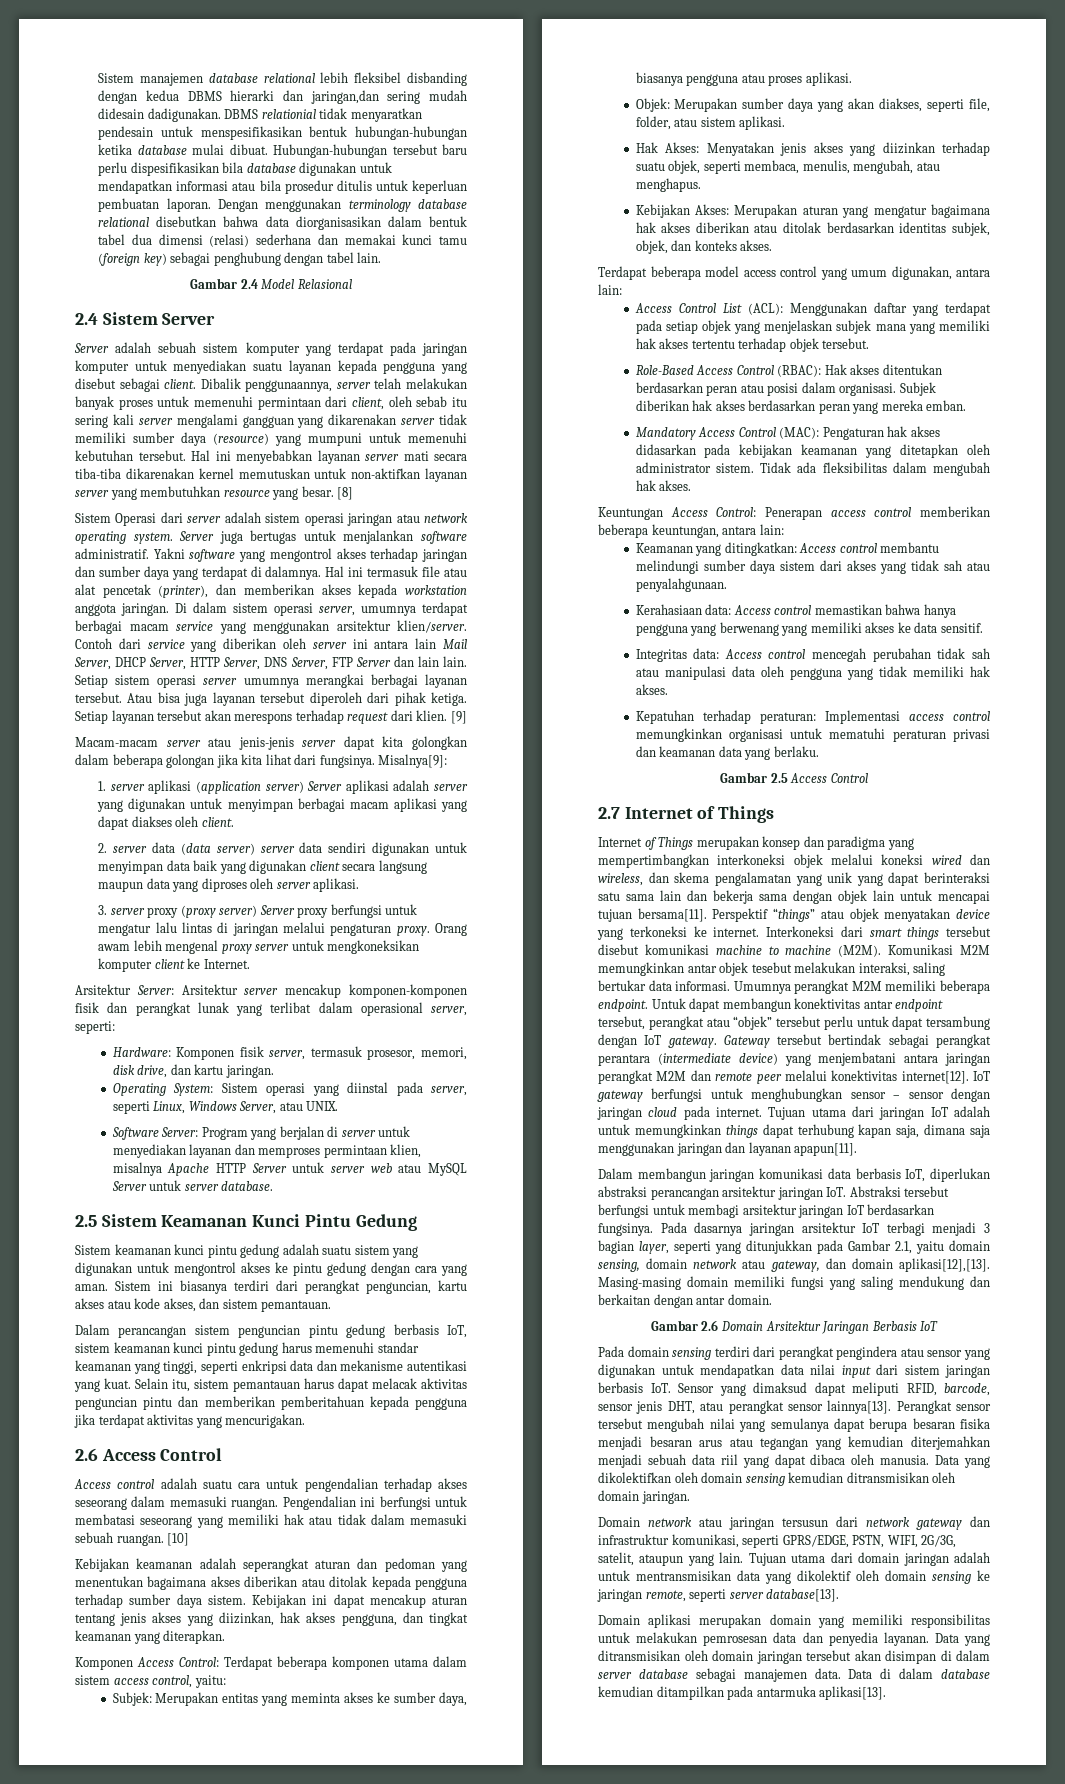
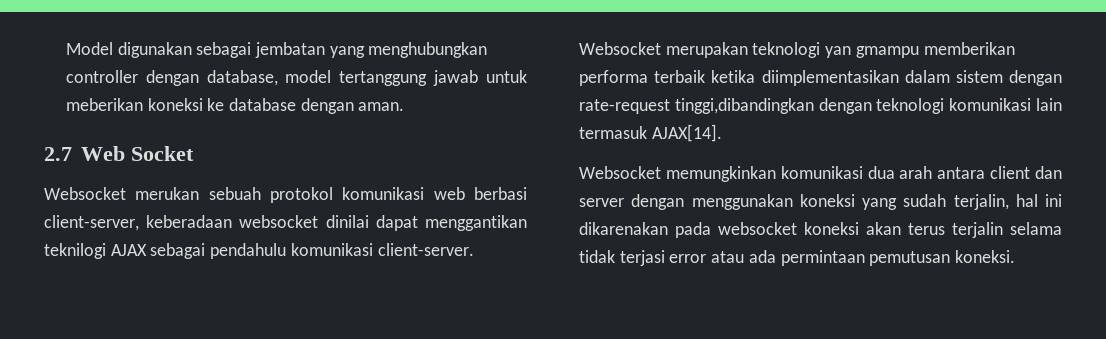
[98,72,467,86] [98,90,467,104] [98,108,422,122] [98,126,467,140] [98,144,467,158] [98,162,392,176] [98,180,467,194] [98,198,467,212] [98,216,467,230] [98,234,468,247] [98,252,382,266] [190,278,352,289] [75,312,216,325] [74,342,467,356] [75,360,468,374] [75,378,467,392] [75,396,468,410] [75,414,467,428] [75,432,467,446] [75,450,467,464] [75,468,467,482] [75,486,354,500] [75,512,469,526] [75,530,467,544] [75,548,468,562] [75,566,468,580] [75,584,468,598] [75,602,468,616] [75,620,467,634] [75,638,468,652] [74,656,467,670] [75,674,467,688] [75,692,468,706] [75,710,467,724] [75,736,467,750] [75,754,448,768] [98,780,469,794] [97,798,467,812] [98,816,234,830] [98,842,467,856] [98,860,427,874] [98,878,360,892] [98,904,418,918] [98,922,467,936] [98,940,420,954] [98,958,250,972] [75,984,467,998] [75,1002,467,1016] [75,1021,115,1034] [112,1046,467,1060] [112,1064,274,1078] [112,1082,468,1096] [112,1101,339,1114] [111,1126,411,1140] [112,1144,422,1158] [112,1162,467,1176] [111,1180,274,1191] [75,1214,417,1231] [75,1244,419,1258] [75,1262,467,1276] [75,1280,467,1294] [75,1298,332,1312] [75,1324,468,1338] [75,1342,419,1356] [75,1360,467,1374] [74,1378,467,1392] [75,1396,467,1410] [74,1414,306,1428] [75,1448,223,1461] [74,1478,467,1492] [75,1496,467,1510] [75,1514,467,1528] [75,1532,190,1546] [75,1558,467,1572] [75,1576,467,1590] [75,1594,467,1608] [75,1612,469,1626] [75,1630,226,1644] [75,1656,467,1670] [75,1675,226,1688] [112,1692,467,1706] [635,72,852,86] [635,98,990,112] [635,116,786,130] [635,142,990,156] [635,160,940,174] [635,178,701,192] [635,204,990,218] [635,222,990,236] [635,240,773,254] [598,266,990,280] [598,284,622,295] [634,302,991,316] [635,320,990,334] [635,338,870,352] [635,364,942,377] [635,382,936,396] [635,400,967,414] [635,426,940,440] [635,444,990,458] [635,462,990,476] [635,480,692,491] [598,506,990,520] [598,524,784,538] [635,542,940,556] [635,560,990,574] [635,578,727,592] [635,604,956,618] [635,622,983,636] [635,648,990,662] [635,666,990,680] [635,684,668,695] [635,710,990,724] [635,728,990,742] [635,746,819,760] [720,772,868,783] [598,806,775,823] [598,836,914,850] [598,854,990,868] [598,872,990,886] [598,890,990,904] [598,908,990,922] [597,926,991,940] [598,944,990,957] [598,962,946,976] [598,980,990,994] [598,998,944,1012] [598,1016,990,1030] [598,1034,991,1048] [598,1052,990,1066] [598,1070,990,1084] [597,1088,990,1102] [597,1106,990,1120] [598,1124,990,1138] [598,1142,858,1156] [598,1168,990,1182] [598,1186,950,1200] [598,1204,935,1218] [598,1222,990,1236] [598,1240,990,1254] [598,1258,990,1272] [598,1276,990,1290] [598,1294,772,1308] [650,1320,939,1334] [598,1346,990,1360] [598,1364,990,1378] [598,1382,990,1396] [598,1400,991,1414] [598,1418,990,1432] [598,1436,990,1450] [598,1454,990,1468] [598,1472,956,1486] [598,1490,690,1504] [598,1516,990,1530] [598,1534,957,1548] [598,1552,990,1566] [598,1570,990,1584] [597,1589,840,1602] [598,1614,990,1628] [598,1632,990,1646] [598,1650,990,1664] [598,1668,990,1682] [598,1686,887,1700] Sistem manajemen database relational lebih fleksibel disbanding dengan kedua DBMS hierarki dan jaringan,dan sering mudah didesain dadigunakan. DBMS relationial tidak menyaratkan pendesain untuk menspesifikasikan bentuk hubungan-hubungan ketika database mulai dibuat. Hubungan-hubungan tersebut baru perlu dispesifikasikan bila database digunakan untuk mendapatkan informasi atau bila prosedur ditulis untuk keperluan pembuatan laporan. Dengan menggunakan terminology database relational disebutkan bahwa data diorganisasikan dalam bentuk tabel dua dimensi (relasi) sederhana dan memakai kunci tamu (foreign key) sebagai penghubung dengan tabel lain. // Gambar 2.4 Model Relasional // 2.4 Sistem Server // Server adalah sebuah sistem komputer yang terdapat pada jaringan komputer untuk menyediakan suatu layanan kepada pengguna yang disebut sebagai client. Dibalik penggunaannya, server telah melakukan banyak proses untuk memenuhi permintaan dari client, oleh sebab itu sering kali server mengalami gangguan yang dikarenakan server tidak memiliki sumber daya (resource) yang mumpuni untuk memenuhi kebutuhan tersebut. Hal ini menyebabkan layanan server mati secara tiba-tiba dikarenakan kernel memutuskan untuk non-aktifkan layanan server yang membutuhkan resource yang besar. [8] // Sistem Operasi dari server adalah sistem operasi jaringan atau network operating system. Server juga bertugas untuk menjalankan software administratif. Yakni software yang mengontrol akses terhadap jaringan dan sumber daya yang terdapat di dalamnya. Hal ini termasuk file atau alat pencetak (printer), dan memberikan akses kepada workstation anggota jaringan. Di dalam sistem operasi server, umumnya terdapat berbagai macam service yang menggunakan arsitektur klien/server. Contoh dari service yang diberikan oleh server ini antara lain Mail Server, DHCP Server, HTTP Server, DNS Server, FTP Server dan lain lain. Setiap sistem operasi server umumnya merangkai berbagai layanan tersebut. Atau bisa juga layanan tersebut diperoleh dari pihak ketiga. Setiap layanan tersebut akan merespons terhadap request dari klien. [9] // Macam-macam server atau jenis-jenis server dapat kita golongkan dalam beberapa golongan jika kita lihat dari fungsinya. Misalnya[9]: // 1. server aplikasi (application server) Server aplikasi adalah server yang digunakan untuk menyimpan berbagai macam aplikasi yang dapat diakses oleh client. // 2. server data (data server) server data sendiri digunakan untuk menyimpan data baik yang digunakan client secara langsung maupun data yang diproses oleh server aplikasi. // 3. server proxy (proxy server) Server proxy berfungsi untuk mengatur lalu lintas di jaringan melalui pengaturan proxy. Orang awam lebih mengenal proxy server untuk mengkoneksikan komputer client ke Internet. // Arsitektur Server: Arsitektur server mencakup komponen-komponen fisik dan perangkat lunak yang terlibat dalam operasional server, seperti: // Hardware: Komponen fisik server, termasuk prosesor, memori, disk drive, dan kartu jaringan. // Operating System: Sistem operasi yang diinstal pada server, seperti Linux, Windows Server, atau UNIX. // Software Server: Program yang berjalan di server untuk menyediakan layanan dan memproses permintaan klien, misalnya Apache HTTP Server untuk server web atau MySQL Server untuk server database. // 2.5 Sistem Keamanan Kunci Pintu Gedung // Sistem keamanan kunci pintu gedung adalah suatu sistem yang digunakan untuk mengontrol akses ke pintu gedung dengan cara yang aman. Sistem ini biasanya terdiri dari perangkat penguncian, kartu akses atau kode akses, dan sistem pemantauan. // Dalam perancangan sistem penguncian pintu gedung berbasis IoT, sistem keamanan kunci pintu gedung harus memenuhi standar keamanan yang tinggi, seperti enkripsi data dan mekanisme autentikasi yang kuat. Selain itu, sistem pemantauan harus dapat melacak aktivitas penguncian pintu dan memberikan pemberitahuan kepada pengguna jika terdapat aktivitas yang mencurigakan. // 2.6 Access Control // Access control adalah suatu cara untuk pengendalian terhadap akses seseorang dalam memasuki ruangan. Pengendalian ini berfungsi untuk membatasi seseorang yang memiliki hak atau tidak dalam memasuki sebuah ruangan. [10] // Kebijakan keamanan adalah seperangkat aturan dan pedoman yang menentukan bagaimana akses diberikan atau ditolak kepada pengguna terhadap sumber daya sistem. Kebijakan ini dapat mencakup aturan tentang jenis akses yang diizinkan, hak akses pengguna, dan tingkat keamanan yang diterapkan. // Komponen Access Control: Terdapat beberapa komponen utama dalam sistem access control, yaitu: // Subjek: Merupakan entitas yang meminta akses ke sumber daya, biasanya pengguna atau proses aplikasi. // Objek: Merupakan sumber daya yang akan diakses, seperti file, folder, atau sistem aplikasi. // Hak Akses: Menyatakan jenis akses yang diizinkan terhadap suatu objek, seperti membaca, menulis, mengubah, atau menghapus. // Kebijakan Akses: Merupakan aturan yang mengatur bagaimana hak akses diberikan atau ditolak berdasarkan identitas subjek, objek, dan konteks akses. // Terdapat beberapa model access control yang umum digunakan, antara lain: // Access Control List (ACL): Menggunakan daftar yang terdapat pada setiap objek yang menjelaskan subjek mana yang memiliki hak akses tertentu terhadap objek tersebut. // Role-Based Access Control (RBAC): Hak akses ditentukan berdasarkan peran atau posisi dalam organisasi. Subjek diberikan hak akses berdasarkan peran yang mereka emban. // Mandatory Access Control (MAC): Pengaturan hak akses didasarkan pada kebijakan keamanan yang ditetapkan oleh administrator sistem. Tidak ada fleksibilitas dalam mengubah hak akses. // Keuntungan Access Control: Penerapan access control memberikan beberapa keuntungan, antara lain: // Keamanan yang ditingkatkan: Access control membantu melindungi sumber daya sistem dari akses yang tidak sah atau penyalahgunaan. // Kerahasiaan data: Access control memastikan bahwa hanya pengguna yang berwenang yang memiliki akses ke data sensitif. // Integritas data: Access control mencegah perubahan tidak sah atau manipulasi data oleh pengguna yang tidak memiliki hak akses. // Kepatuhan terhadap peraturan: Implementasi access control memungkinkan organisasi untuk mematuhi peraturan privasi dan keamanan data yang berlaku. // Gambar 2.5 Access Control // 2.7 Internet of Things // Internet of Things merupakan konsep dan paradigma yang mempertimbangkan interkoneksi objek melalui koneksi wired dan wireless, dan skema pengalamatan yang unik yang dapat berinteraksi satu sama lain dan bekerja sama dengan objek lain untuk mencapai tujuan bersama[11]. Perspektif “things” atau objek menyatakan device yang terkoneksi ke internet. Interkoneksi dari smart things tersebut disebut komunikasi machine to machine (M2M). Komunikasi M2M memungkinkan antar objek tesebut melakukan interaksi, saling bertukar data informasi. Umumnya perangkat M2M memiliki beberapa endpoint. Untuk dapat membangun konektivitas antar endpoint tersebut, perangkat atau “objek” tersebut perlu untuk dapat tersambung dengan IoT gateway. Gateway tersebut bertindak sebagai perangkat perantara (intermediate device) yang menjembatani antara jaringan perangkat M2M dan remote peer melalui konektivitas internet[12]. IoT gateway berfungsi untuk menghubungkan sensor – sensor dengan jaringan cloud pada internet. Tujuan utama dari jaringan IoT adalah untuk memungkinkan things dapat terhubung kapan saja, dimana saja menggunakan jaringan dan layanan apapun[11]. // Dalam membangun jaringan komunikasi data berbasis IoT, diperlukan abstraksi perancangan arsitektur jaringan IoT. Abstraksi tersebut berfungsi untuk membagi arsitektur jaringan IoT berdasarkan fungsinya. Pada dasarnya jaringan arsitektur IoT terbagi menjadi 3 bagian layer, seperti yang ditunjukkan pada Gambar 2.1, yaitu domain sensing, domain network atau gateway, dan domain aplikasi[12],[13]. Masing-masing domain memiliki fungsi yang saling mendukung dan berkaitan dengan antar domain. // Gambar 2.6 Domain Arsitektur Jaringan Berbasis IoT // Pada domain sensing terdiri dari perangkat pengindera atau sensor yang digunakan untuk mendapatkan data nilai input dari sistem jaringan berbasis IoT. Sensor yang dimaksud dapat meliputi RFID, barcode, sensor jenis DHT, atau perangkat sensor lainnya[13]. Perangkat sensor tersebut mengubah nilai yang semulanya dapat berupa besaran fisika menjadi besaran arus atau tegangan yang kemudian diterjemahkan menjadi sebuah data riil yang dapat dibaca oleh manusia. Data yang dikolektifkan oleh domain sensing kemudian ditransmisikan oleh domain jaringan. // Domain network atau jaringan tersusun dari network gateway dan infrastruktur komunikasi, seperti GPRS/EDGE, PSTN, WIFI, 2G/3G, satelit, ataupun yang lain. Tujuan utama dari domain jaringan adalah untuk mentransmisikan data yang dikolektif oleh domain sensing ke jaringan remote, seperti server database[13]. // Domain aplikasi merupakan domain yang memiliki responsibilitas untuk melakukan pemrosesan data dan penyedia layanan. Data yang ditransmisikan oleh domain jaringan tersebut akan disimpan di dalam server database sebagai manajemen data. Data di dalam database kemudian ditampilkan pada antarmuka aplikasi[13]. -> [65,42,488,58] [65,70,527,86] [65,98,405,114] [44,146,194,161] [44,187,527,203] [44,215,527,231] [44,243,474,259] [579,42,1015,58] [579,70,1062,86] [579,98,1062,114] [579,124,722,142] [579,166,1062,182] [579,194,1062,210] [579,222,1062,238] [579,250,1016,266] Model digunakan sebagai jembatan yang menghubungkan controller dengan database, model tertanggung jawab untuk meberikan koneksi ke database dengan aman. // 2.7 Web Socket // Websocket merukan sebuah protokol komunikasi web berbasi client-server, keberadaan websocket dinilai dapat menggantikan teknilogi AJAX sebagai pendahulu komunikasi client-server. Websocket merupakan teknologi yan gmampu memberikan performa terbaik ketika diimplementasikan dalam sistem dengan rate-request tinggi,dibandingkan dengan teknologi komunikasi lain termasuk AJAX[14]. // Websocket memungkinkan komunikasi dua arah antara client dan server dengan menggunakan koneksi yang sudah terjalin, hal ini dikarenakan pada websocket koneksi akan terus terjalin selama tidak terjasi error atau ada permintaan pemutusan koneksi.

